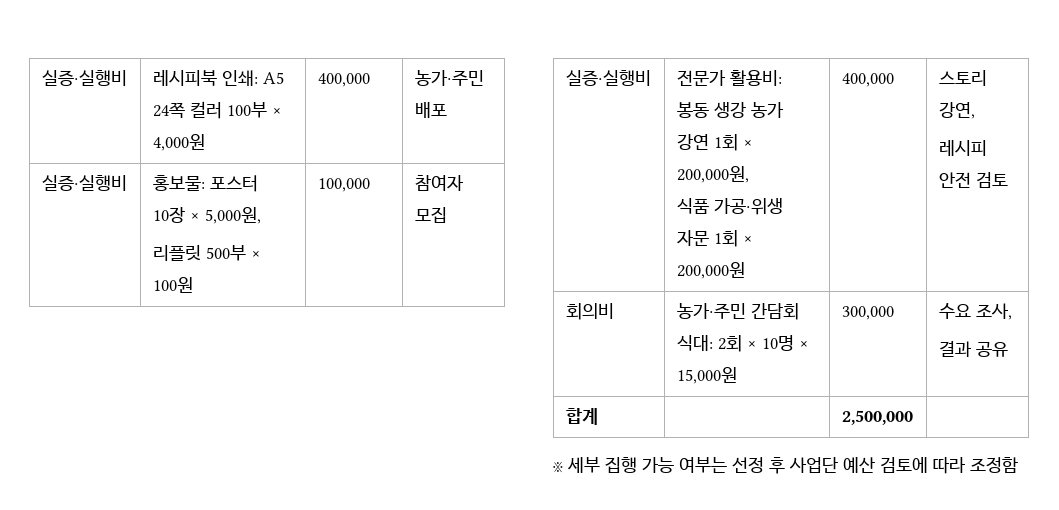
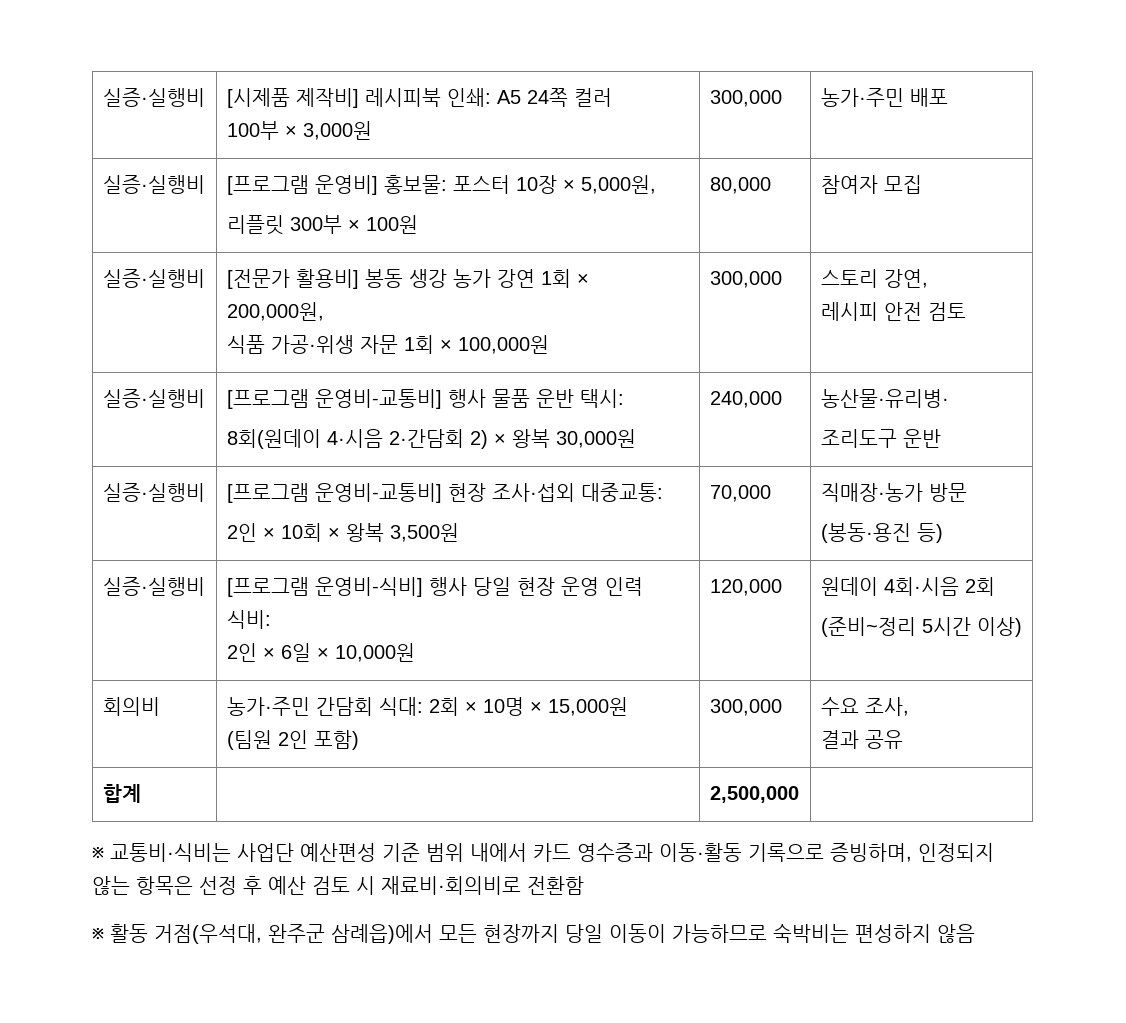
[41,70,127,86] 실증·실행비 | -> [102,88,205,107] [226,88,359,108] 실증·실행비 | [시제품 제작비]
(222, 110) none -> (612, 97) //
[152,134,205,151] [317,73,370,87] 4,000원 | 400,000 -> [302,121,372,140] [709,90,782,107] 3,000원 | 300,000
(127, 183) none -> [226,175,378,195] [프로그램 운영비]
[205,245,246,261] 500부 -> [289,215,342,234] 300부
[317,178,370,192] 100,000 -> [709,177,771,194] 80,000
[676,70,782,86] 전문가 활용비: -> [226,269,359,289] [전문가 활용비]
[676,262,745,279] [841,73,894,87] 200,000원 | 400,000 -> [457,335,549,354] [709,271,782,288] 100,000원 | 300,000
(1008, 180) none -> [102,389,205,408] [226,389,624,409] [226,429,636,449] [709,391,782,408] [820,389,949,408] [820,429,941,448] [102,483,205,502] [226,483,663,503] [226,523,459,542] [709,485,771,502] [820,483,967,502] [820,523,943,543] [102,577,205,596] [226,577,643,597] [226,610,271,629] [226,643,415,662] [709,579,782,596] [820,577,995,596] [820,617,1022,637] // 실증·실행비 | [프로그램 운영비-교통비] 행사 물품 운반 택시: // 8회(원데이 4·시음 2·간담회 2) × 왕복 30,000원 | 240,000 | 농산물·유리병· // 조리도구 운반 // 실증·실행비 | [프로그램 운영비-교통비] 현장 조사·섭외 대중교통: // 2인 × 10회 × 왕복 3,500원 | 70,000 | 직매장·농가 방문 // (봉동·용진 등) // 실증·실행비 | [프로그램 운영비-식비] 행사 당일 현장 운영 인력 식비: // 2인 × 6일 × 10,000원 | 120,000 | 원데이 4회·시음 2회 // (준비~정리 5시간 이상)
(737, 375) none -> [226,730,359,750] // (팀원 2인 포함)
[567,457,1018,474] 세부 집행 가능 여부는 선정 후 사업단 예산 검토에 따라 조정함 -> [110,843,994,862] [92,876,584,895] [92,923,975,944] 교통비·식비는 사업단 예산편성 기준 범위 내에서 카드 영수증과 이동·활동 기록으로 증빙하며, 인정되지 않는 항목은 선정 후 예산 검토 시 재료비·회의비로 전환함 // ※ 활동 거점(우석대, 완주군 삼례읍)에서 모든 현장까지 당일 이동이 가능하므로 숙박비는 편성하지 않음

